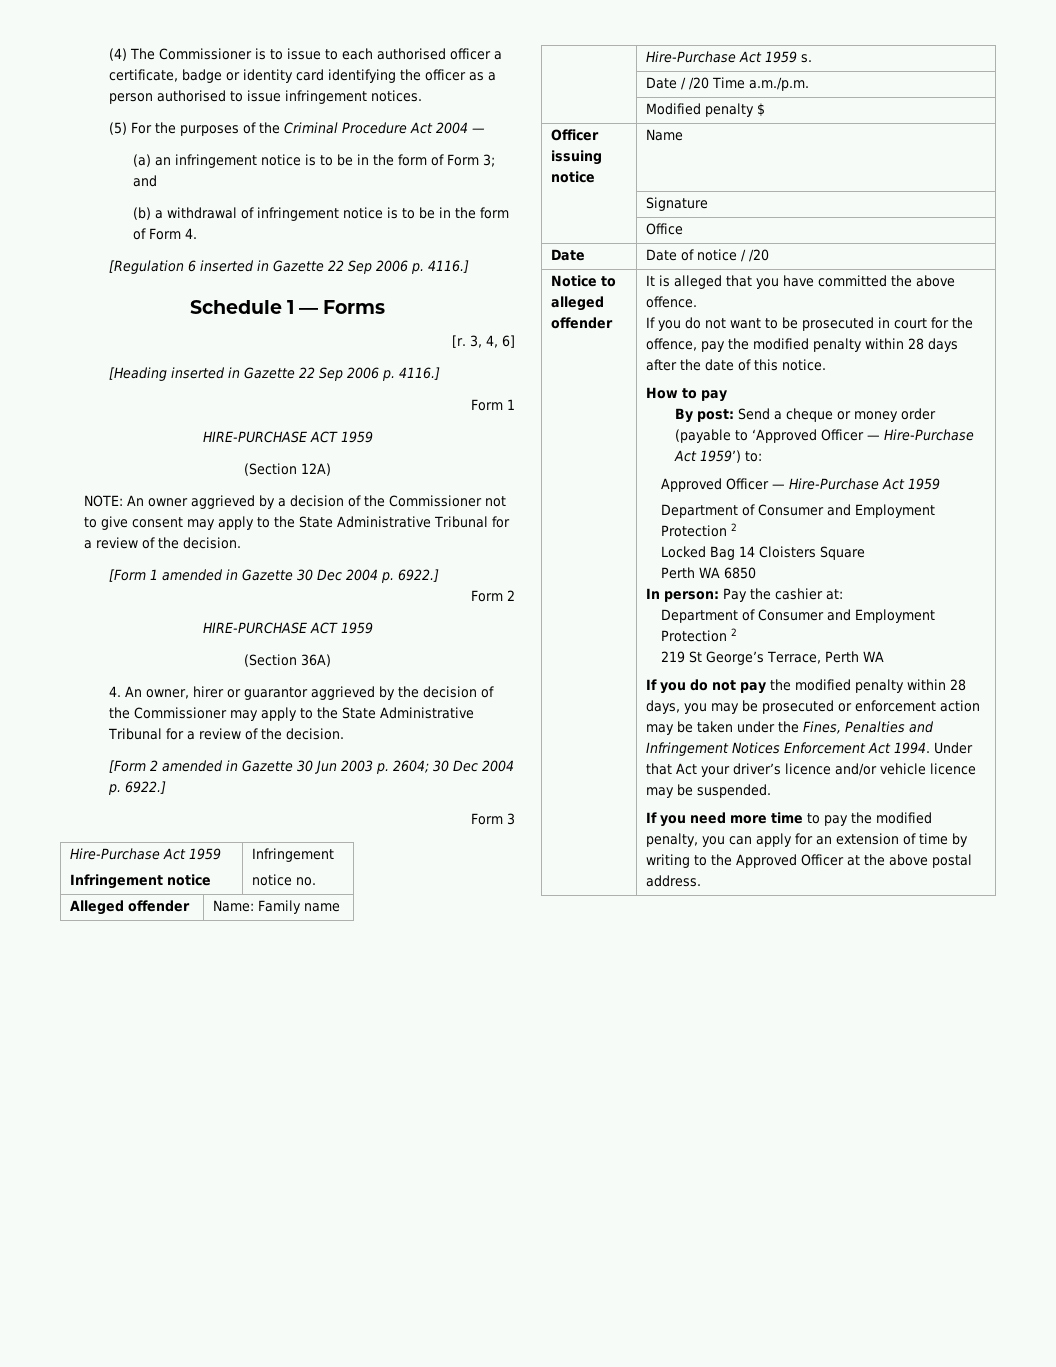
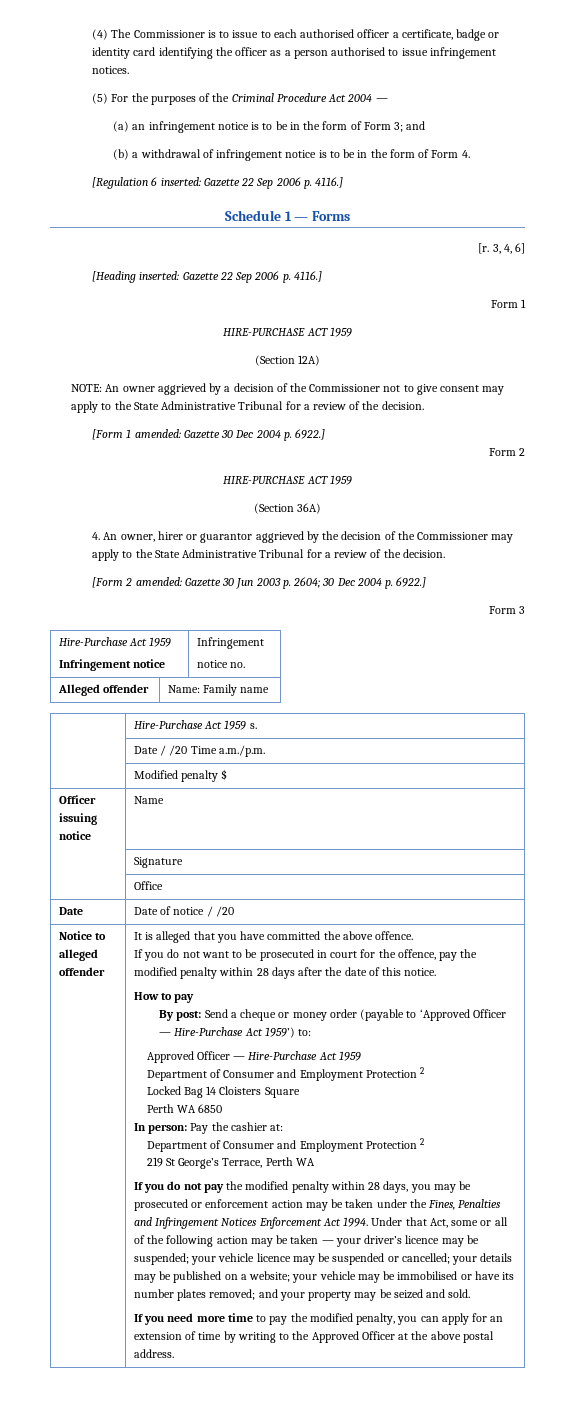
[199,260,269,272] inserted in -> [160,177,201,186] inserted:
[170,367,240,379] inserted in -> [139,271,180,280] inserted:
[161,569,238,581] amended in -> [134,429,181,438] amended:
[161,760,238,772] amended in -> [135,577,182,586] amended:
[676,763,977,777] [646,784,772,798] Act your driver’s licence and/or vehicle licence may be suspended. -> [429,1217,508,1228] [133,1235,479,1247] [133,1253,513,1265] [133,1271,515,1283] [133,1289,471,1301] Act, some or all of the following action may be taken — your driver’s licence may be suspended; your vehicle licence may be suspended or cancelled; your details may be published on a website; your vehicle may be immobilised or have its number plates removed; and your property may be seized and sold.

